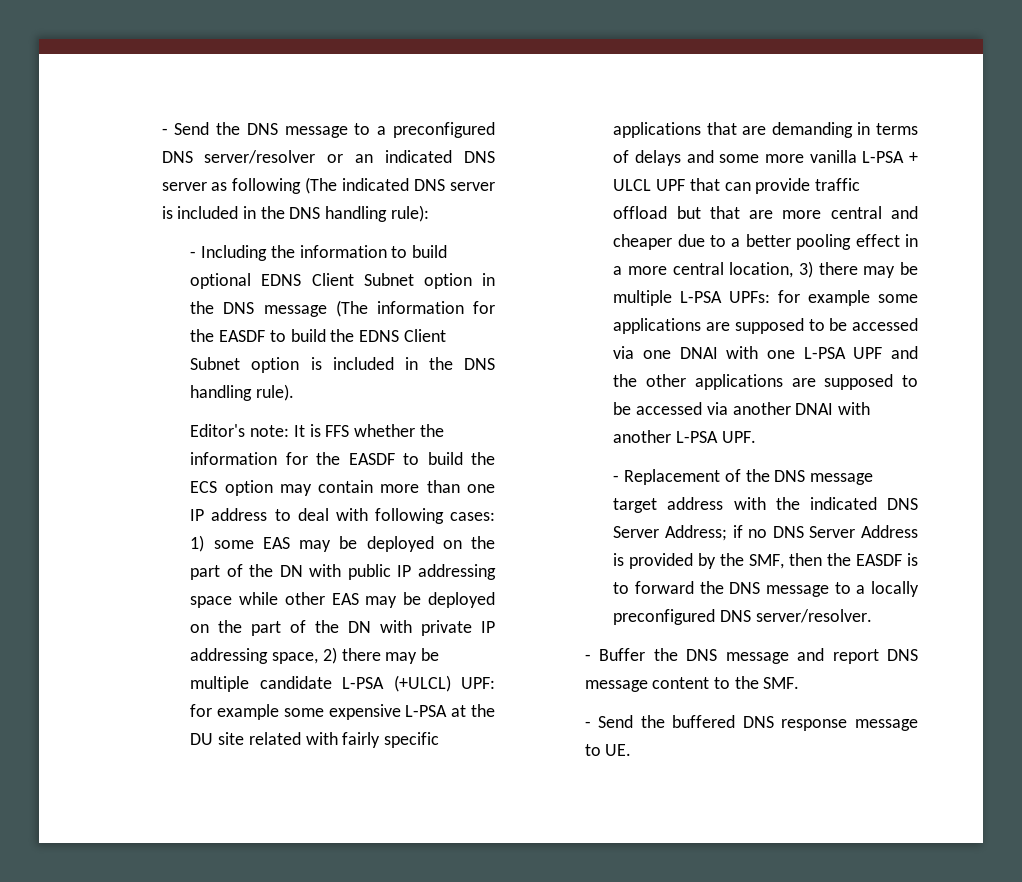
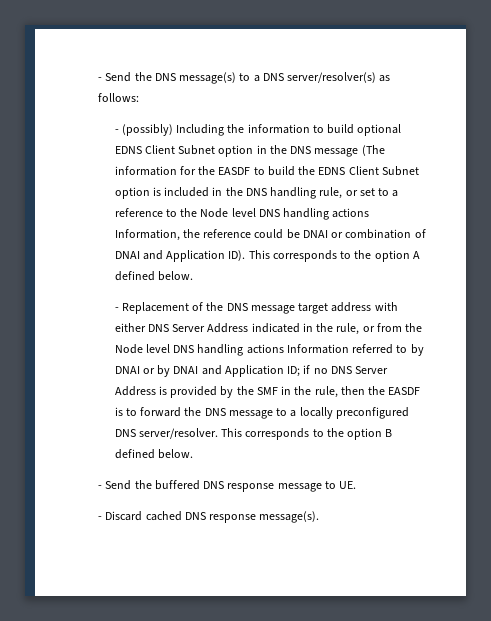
[284,122,495,138] [161,150,495,164] [161,177,495,194] [161,205,429,222] [190,251,197,258] message to a preconfigured DNS server/resolver or an indicated DNS server as following (The indicated DNS server is included in the DNS handling rule): // - -> [179,72,391,84] [98,93,140,102] [114,124,173,136] message(s) to a DNS server/resolver(s) as follows: // - (possibly)
[256,384,295,401] [190,424,444,437] [190,452,495,465] [190,480,495,496] [190,508,495,524] [190,535,495,552] [190,564,496,580] [190,592,495,608] [190,620,495,636] [190,647,439,664] [190,675,495,692] [190,704,495,720] [190,732,439,748] [613,122,918,138] [613,150,918,166] [613,178,860,194] [613,206,918,219] [613,234,918,250] [613,261,918,278] [613,290,918,306] [613,318,918,334] [613,346,918,359] [613,374,918,390] [613,402,870,415] [613,430,756,443] rule). // Editor's note: It is FFS whether the information for the EASDF to build the ECS option may contain more than one IP address to deal with following cases: 1) some EAS may be deployed on the part of the DN with public IP addressing space while other EAS may be deployed on the part of the DN with private IP addressing space, 2) there may be multiple candidate L-PSA (+ULCL) UPF: for example some expensive L-PSA at the DU site related with fairly specific applications that are demanding in terms of delays and some more vanilla L-PSA + ULCL UPF that can provide traffic offload but that are more central and cheaper due to a better pooling effect in a more central location, 3) there may be multiple L-PSA UPFs: for example some applications are supposed to be accessed via one DNAI with one L-PSA UPF and the other applications are supposed to be accessed via another DNAI with another L-PSA UPF. -> [319,187,399,199] [114,208,370,220] [114,229,426,241] [114,250,420,262] [114,271,193,281] rule, or set to a reference to the Node level DNS handling actions Information, the reference could be DNAI or combination of DNAI and Application ID). This corresponds to the option A defined below.
[775,497,918,510] [613,525,727,541] the indicated DNS Server Address; -> [114,323,423,335] [114,344,424,356] [114,365,301,377] either DNS Server Address indicated in the rule, or from the Node level DNS handling actions Information referred to by DNAI or by DNAI and Application ID;
[749,554,785,569] SMF, -> [256,386,338,398] SMF in the rule,
[584,648,918,664] [584,676,800,692] // - Buffer the DNS message and report DNS message content to the SMF. -> [221,428,393,440] [114,449,193,459] This corresponds to the option B defined below.
(632, 750) none -> [98,511,320,523] // - Discard cached DNS response message(s).

